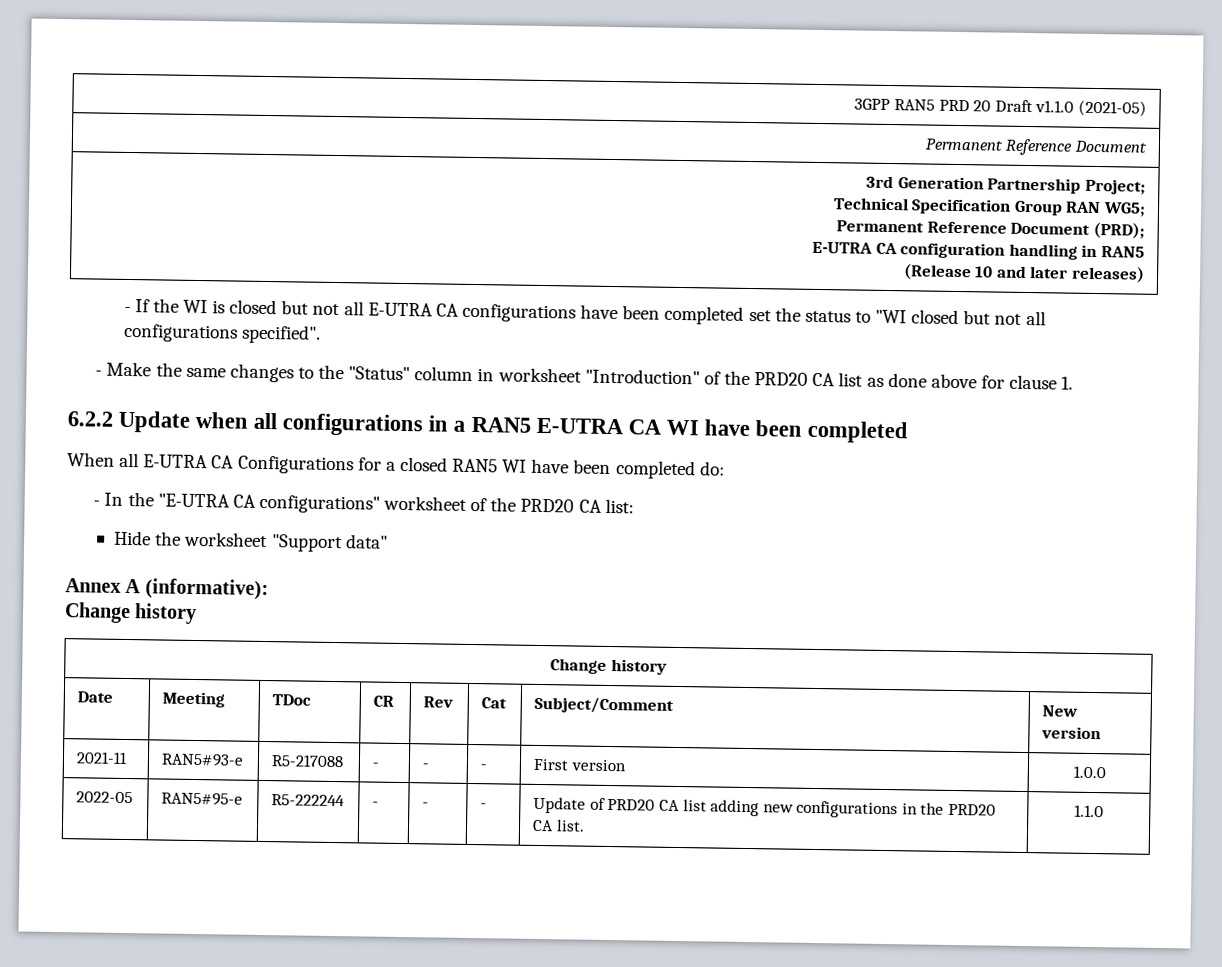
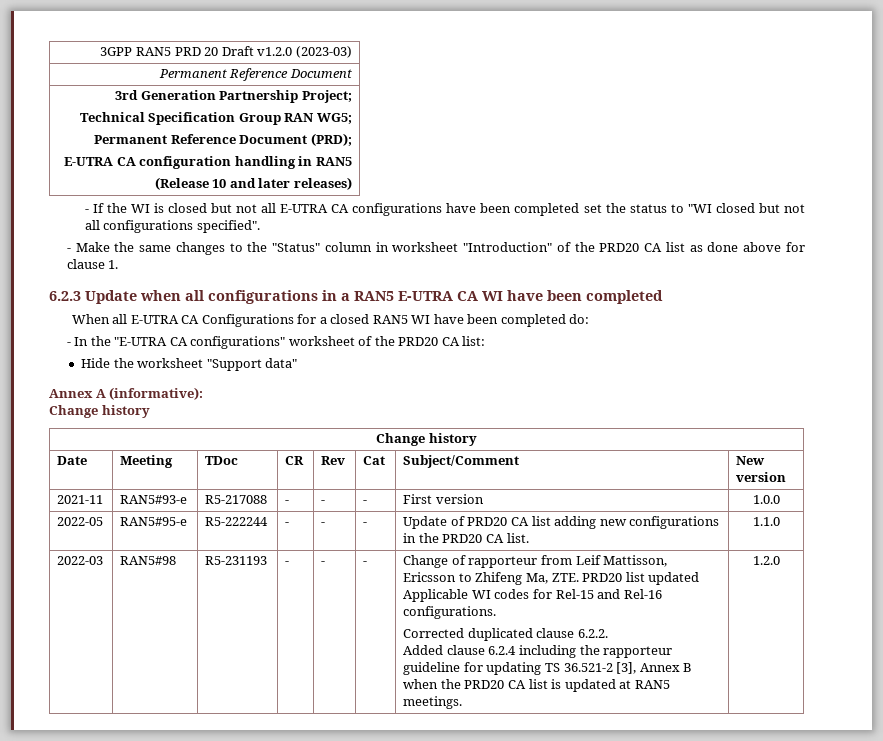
[1035,99,1147,117] v1.1.0 (2021-05) -> [257,46,352,58] v1.2.0 (2023-03)
[67,411,113,427] 6.2.2 -> [49,291,81,301] 6.2.3
(1104, 811) none -> [57,556,104,565] [120,556,177,565] [205,556,268,565] [285,561,290,565] [321,561,326,565] [363,561,368,565] [403,555,668,568] [403,572,700,585] [403,589,662,602] [403,606,497,619] [403,628,608,641] [403,645,673,658] [403,662,693,675] [403,679,670,692] [403,696,463,709] [752,556,780,565] // 2022-03 | RAN5#98 | R5-231193 | - | - | - | Change of rapporteur from Leif Mattisson, Ericsson to Zhifeng Ma, ZTE. PRD20 list updated Applicable WI codes for Rel-15 and Rel-16 configurations. // Corrected duplicated clause 6.2.2. // Added clause 6.2.4 including the rapporteur guideline for updating TS 36.521-2 [3], Annex B when the PRD20 CA list is updated at RAN5 meetings. | 1.2.0

